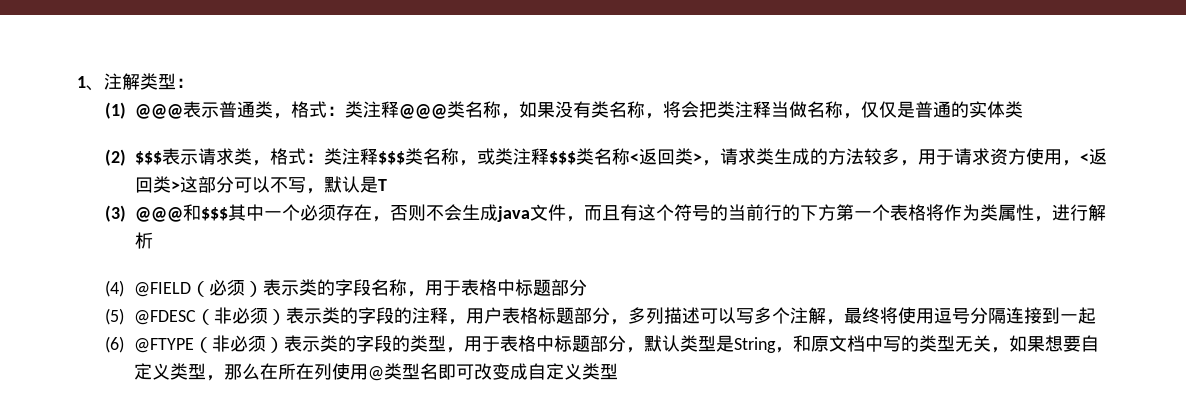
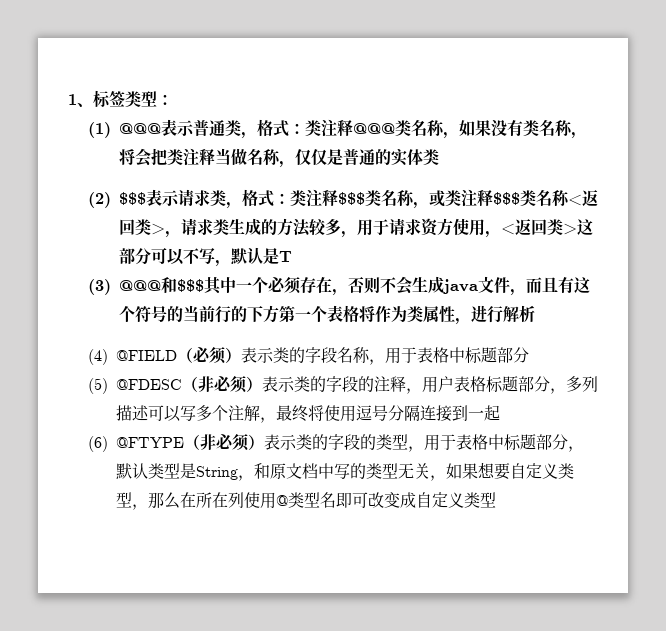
[104,73,140,90] 注解 -> [93,90,125,107] 标签

